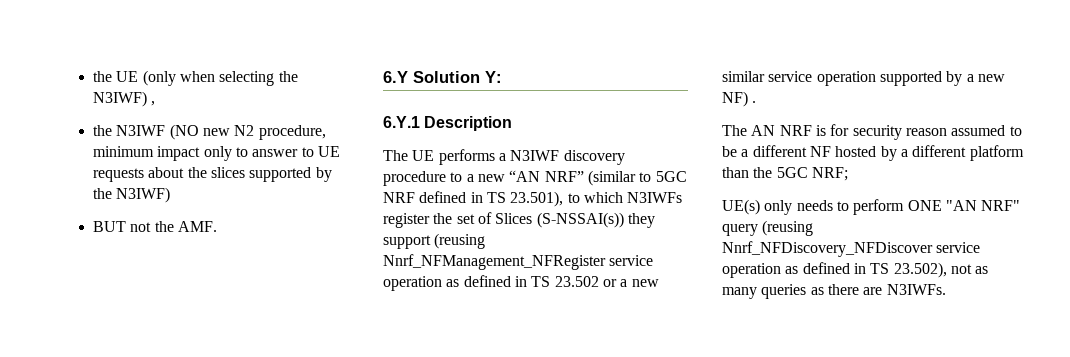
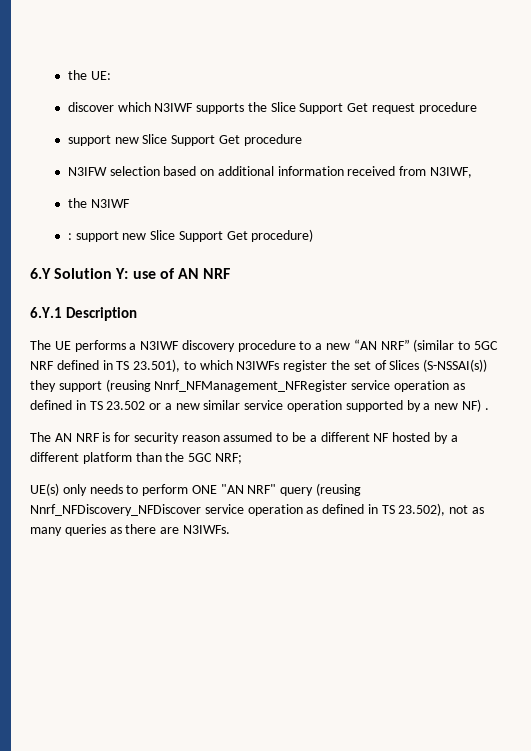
[92,70,298,86] [92,91,156,107] [92,124,326,140] [92,146,340,161] [92,167,332,182] [92,187,171,203] [92,221,217,232] the UE (only when selecting the N3IWF) , // the N3IWF (NO new N2 procedure, minimum impact only to answer to UE requests about the slices supported by the N3IWF) // BUT not the AMF. -> [67,70,111,80] [67,102,477,114] [67,134,302,146] [67,166,473,178] [67,198,130,208] [67,229,314,242] the UE: // discover which N3IWF supports the Slice Support Get request procedure // support new Slice Support Get procedure // N3IFW selection based on additional information received from N3IWF, // the N3IWF // : support new Slice Support Get procedure)
(502, 77) none -> [132,268,231,279] use of AN NRF

